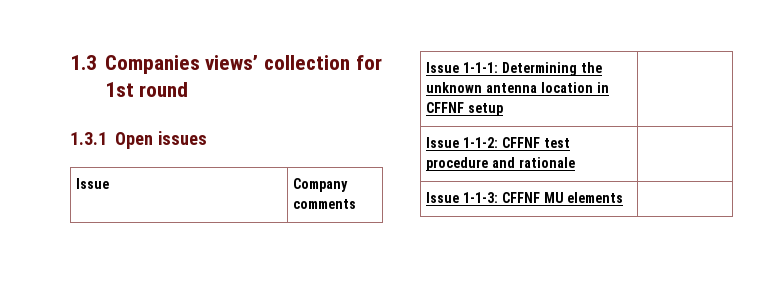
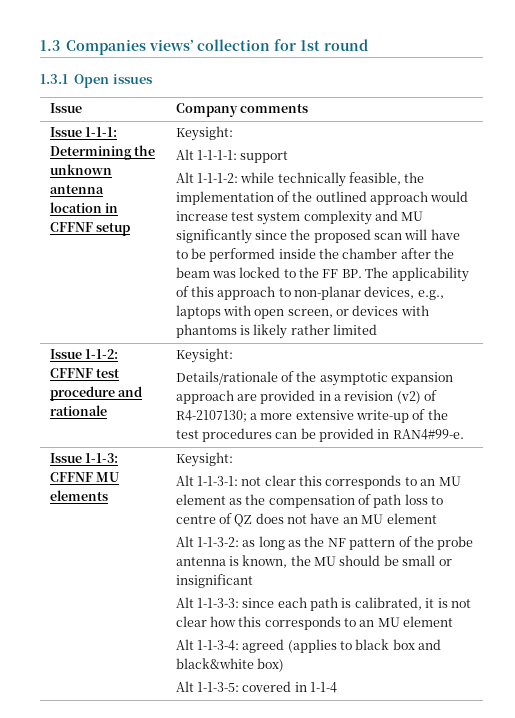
(504, 109) none -> [175,126,233,141] [175,149,289,163] [175,172,425,187] [175,191,469,205] [175,210,424,225] [175,229,460,244] [175,248,455,262] [175,267,469,282] [175,286,444,300] [175,305,429,319] [175,324,378,339] Keysight: // Alt 1-1-1-1: support // Alt 1-1-1-2: while technically feasible, the implementation of the outlined approach would increase test system complexity and MU significantly since the proposed scan will have to be performed inside the chamber after the beam was locked to the FF BP. The applicability of this approach to non-planar devices, e.g., laptops with open screen, or devices with phantoms is likely rather limited
(575, 162) none -> [175,348,233,363] [175,371,454,386] [175,390,438,404] [175,409,448,423] [175,428,464,442] Keysight: // Details/rationale of the asymptotic expansion approach are provided in a revision (v2) of R4-2107130; a more extensive write-up of the test procedures can be provided in RAN4#99-e.
(624, 197) none -> [175,452,233,467] [175,475,461,489] [175,494,444,508] [175,513,437,527] [175,536,474,550] [175,555,452,568] [175,574,253,588] [175,597,471,611] [175,616,454,630] [175,639,442,653] [175,658,284,672] [175,681,338,693] Keysight: // Alt 1-1-3-1: not clear this corresponds to an MU element as the compensation of path loss to centre of QZ does not have an MU element // Alt 1-1-3-2: as long as the NF pattern of the probe antenna is known, the MU should be small or insignificant // Alt 1-1-3-3: since each path is calibrated, it is not clear how this corresponds to an MU element // Alt 1-1-3-4: agreed (applies to black box and black&white box) // Alt 1-1-3-5: covered in 1-1-4

